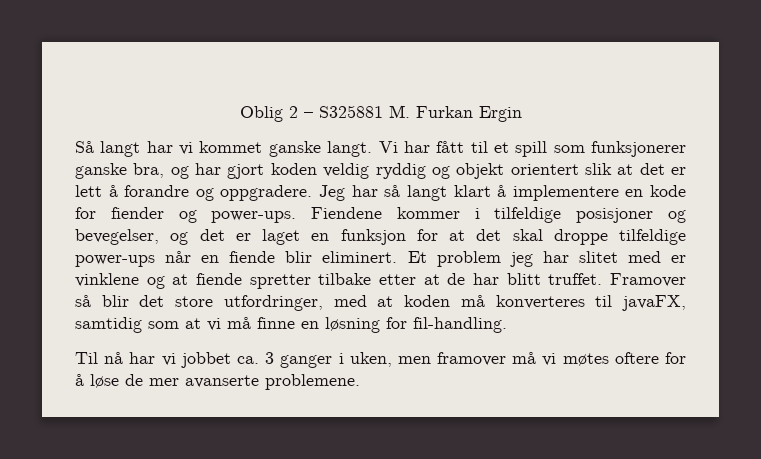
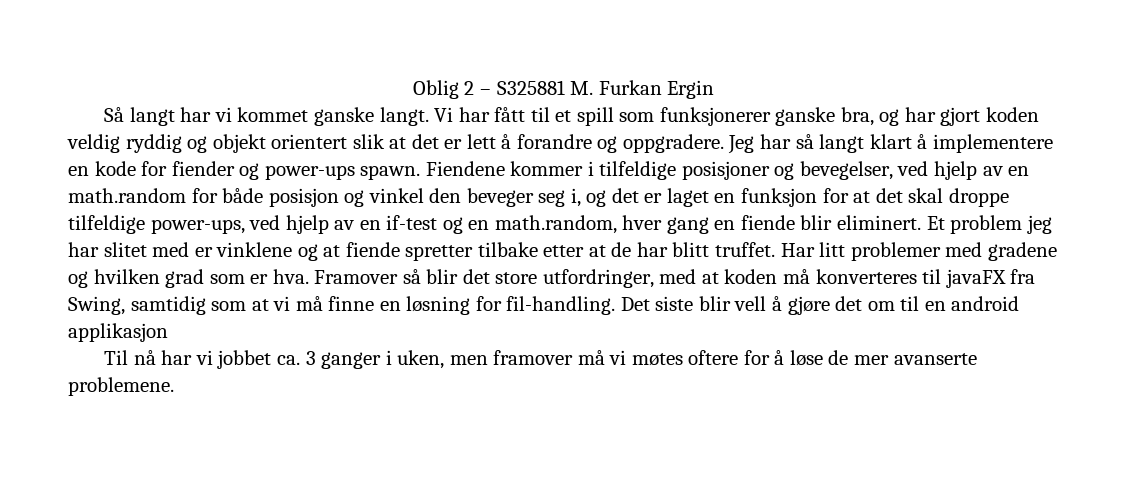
[211,211,297,223] power-ups. -> [264,165,421,180] power-ups spawn.
(159, 237) none -> [897,161,1030,180] [68,188,581,207] ved hjelp av en math.random for både posisjon og vinkel den beveger seg i,
[75,251,192,267] power-ups når -> [150,215,709,234] power-ups, ved hjelp av en if-test og en math.random, hver gang
(603, 279) none -> [780,242,1057,261] [68,269,309,288] Har litt problemer med gradene og hvilken grad som er hva.
[622,295,687,311] javaFX, -> [945,269,1036,288] [68,296,125,315] javaFX fra Swing,
(507, 325) none -> [620,296,1020,315] [68,323,168,342] Det siste blir vell å gjøre det om til en android applikasjon

